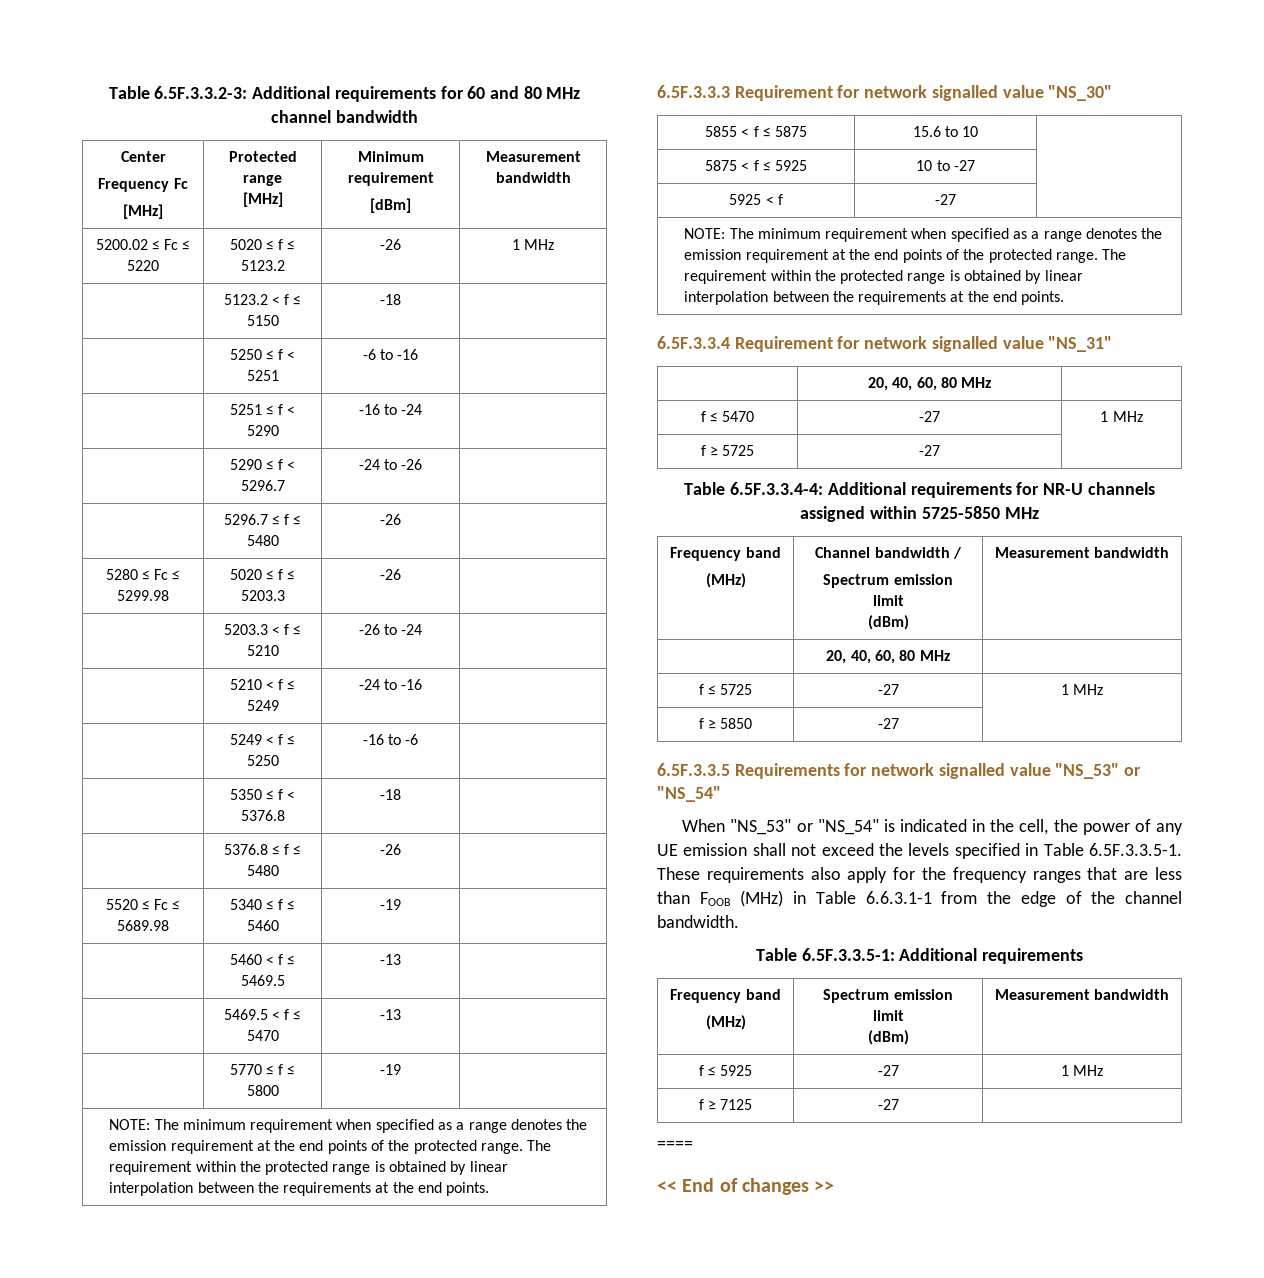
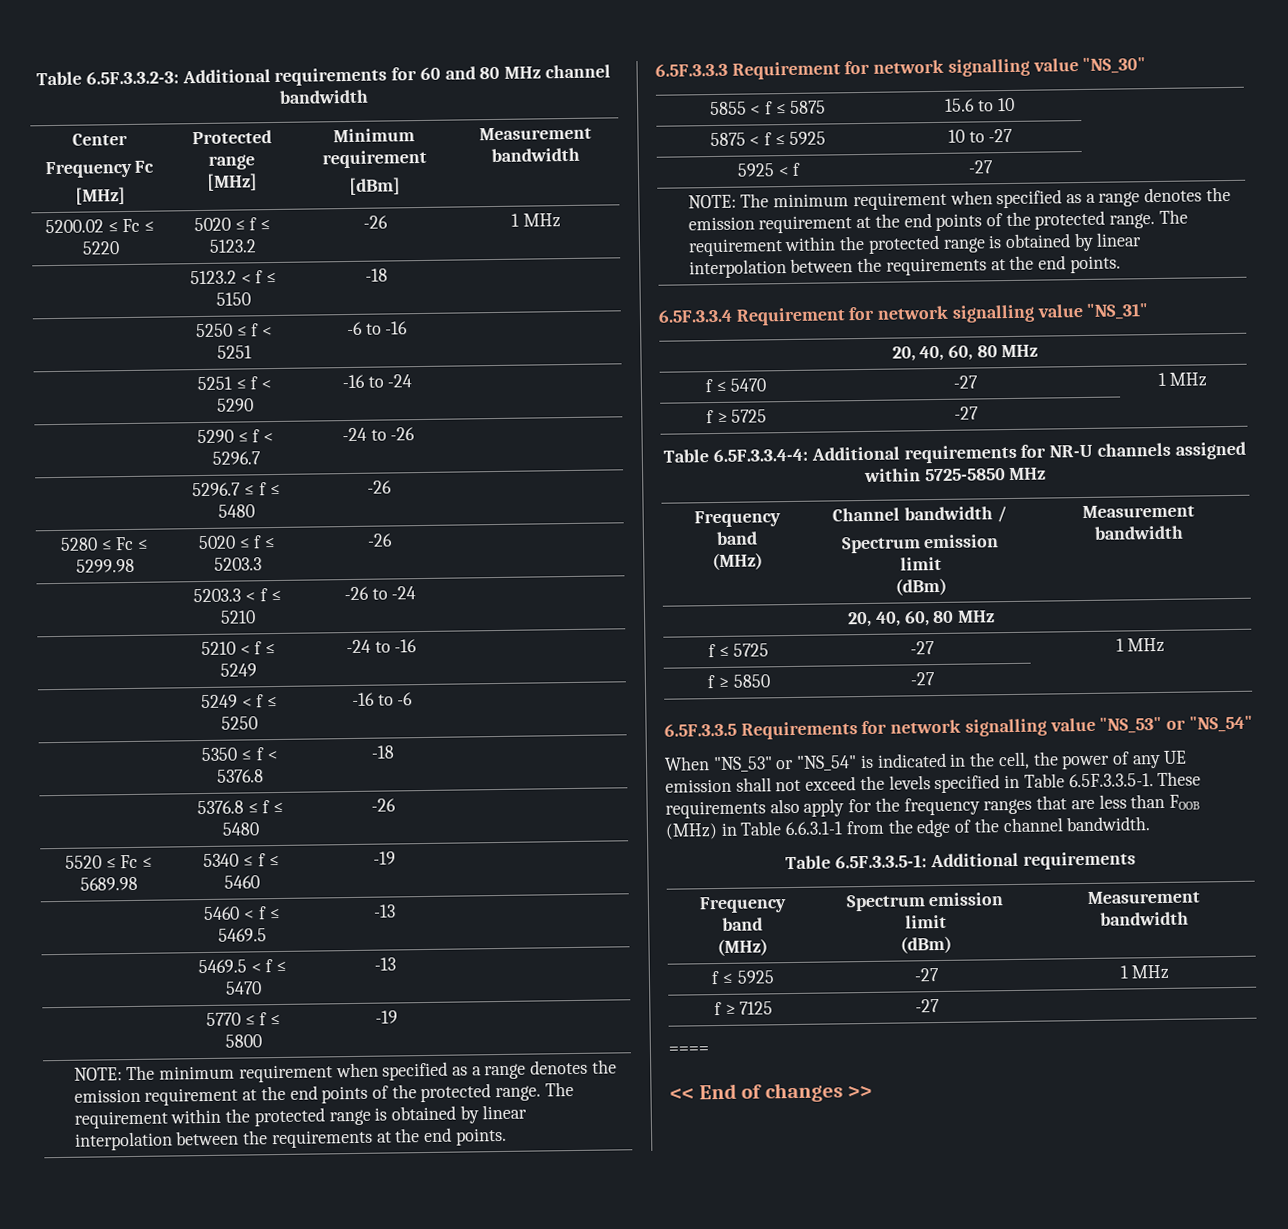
[931,85,998,101] signalled -> [947,58,1030,77] signalling
[931,336,998,352] signalled -> [951,304,1035,323] signalling
[938,763,1005,779] signalled -> [964,718,1047,737] signalling

